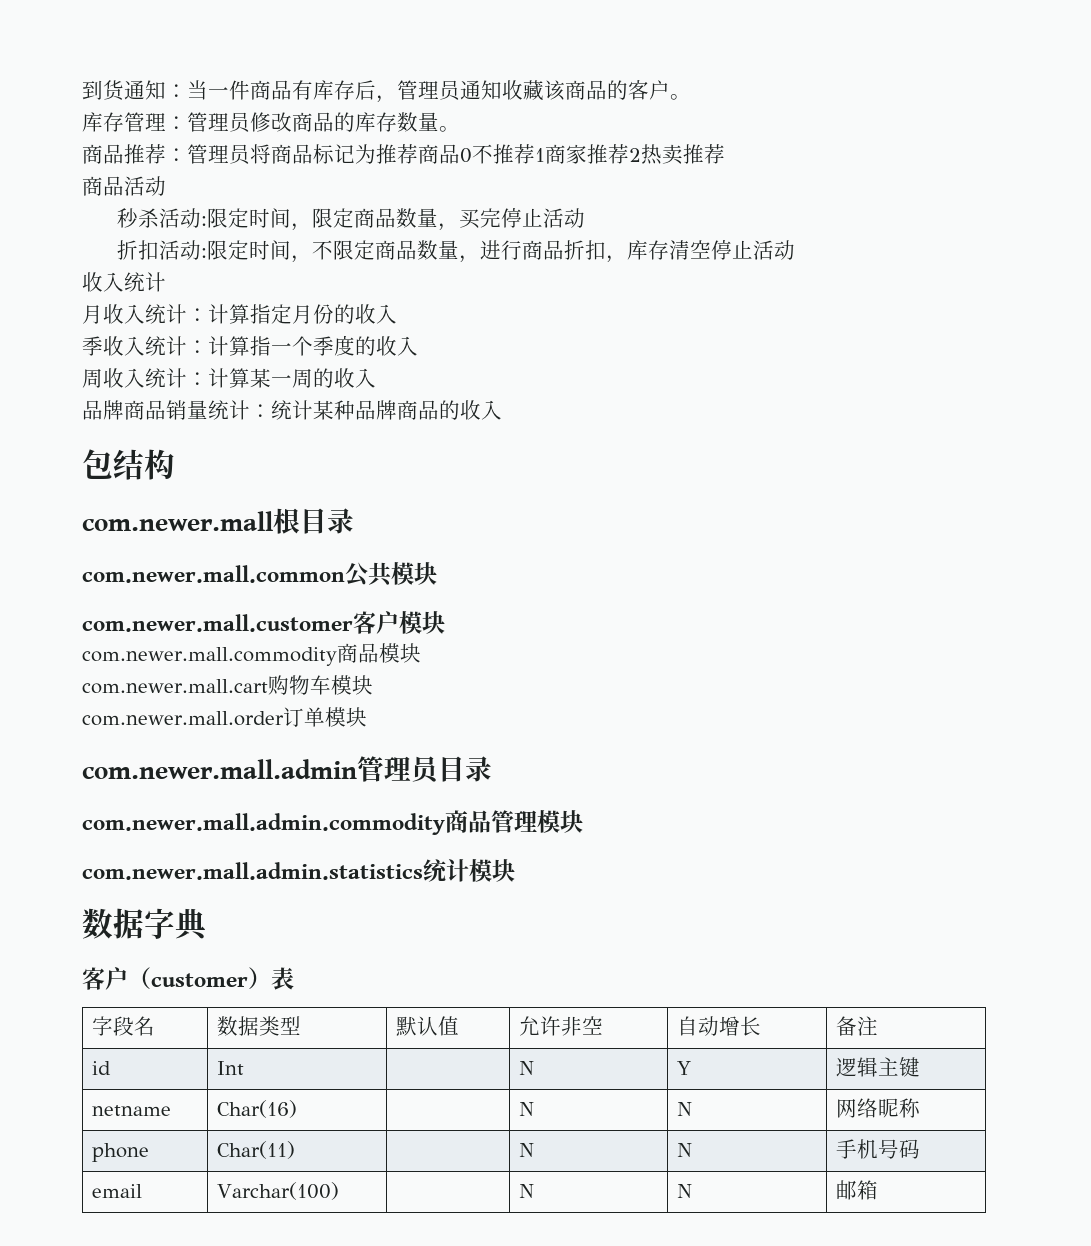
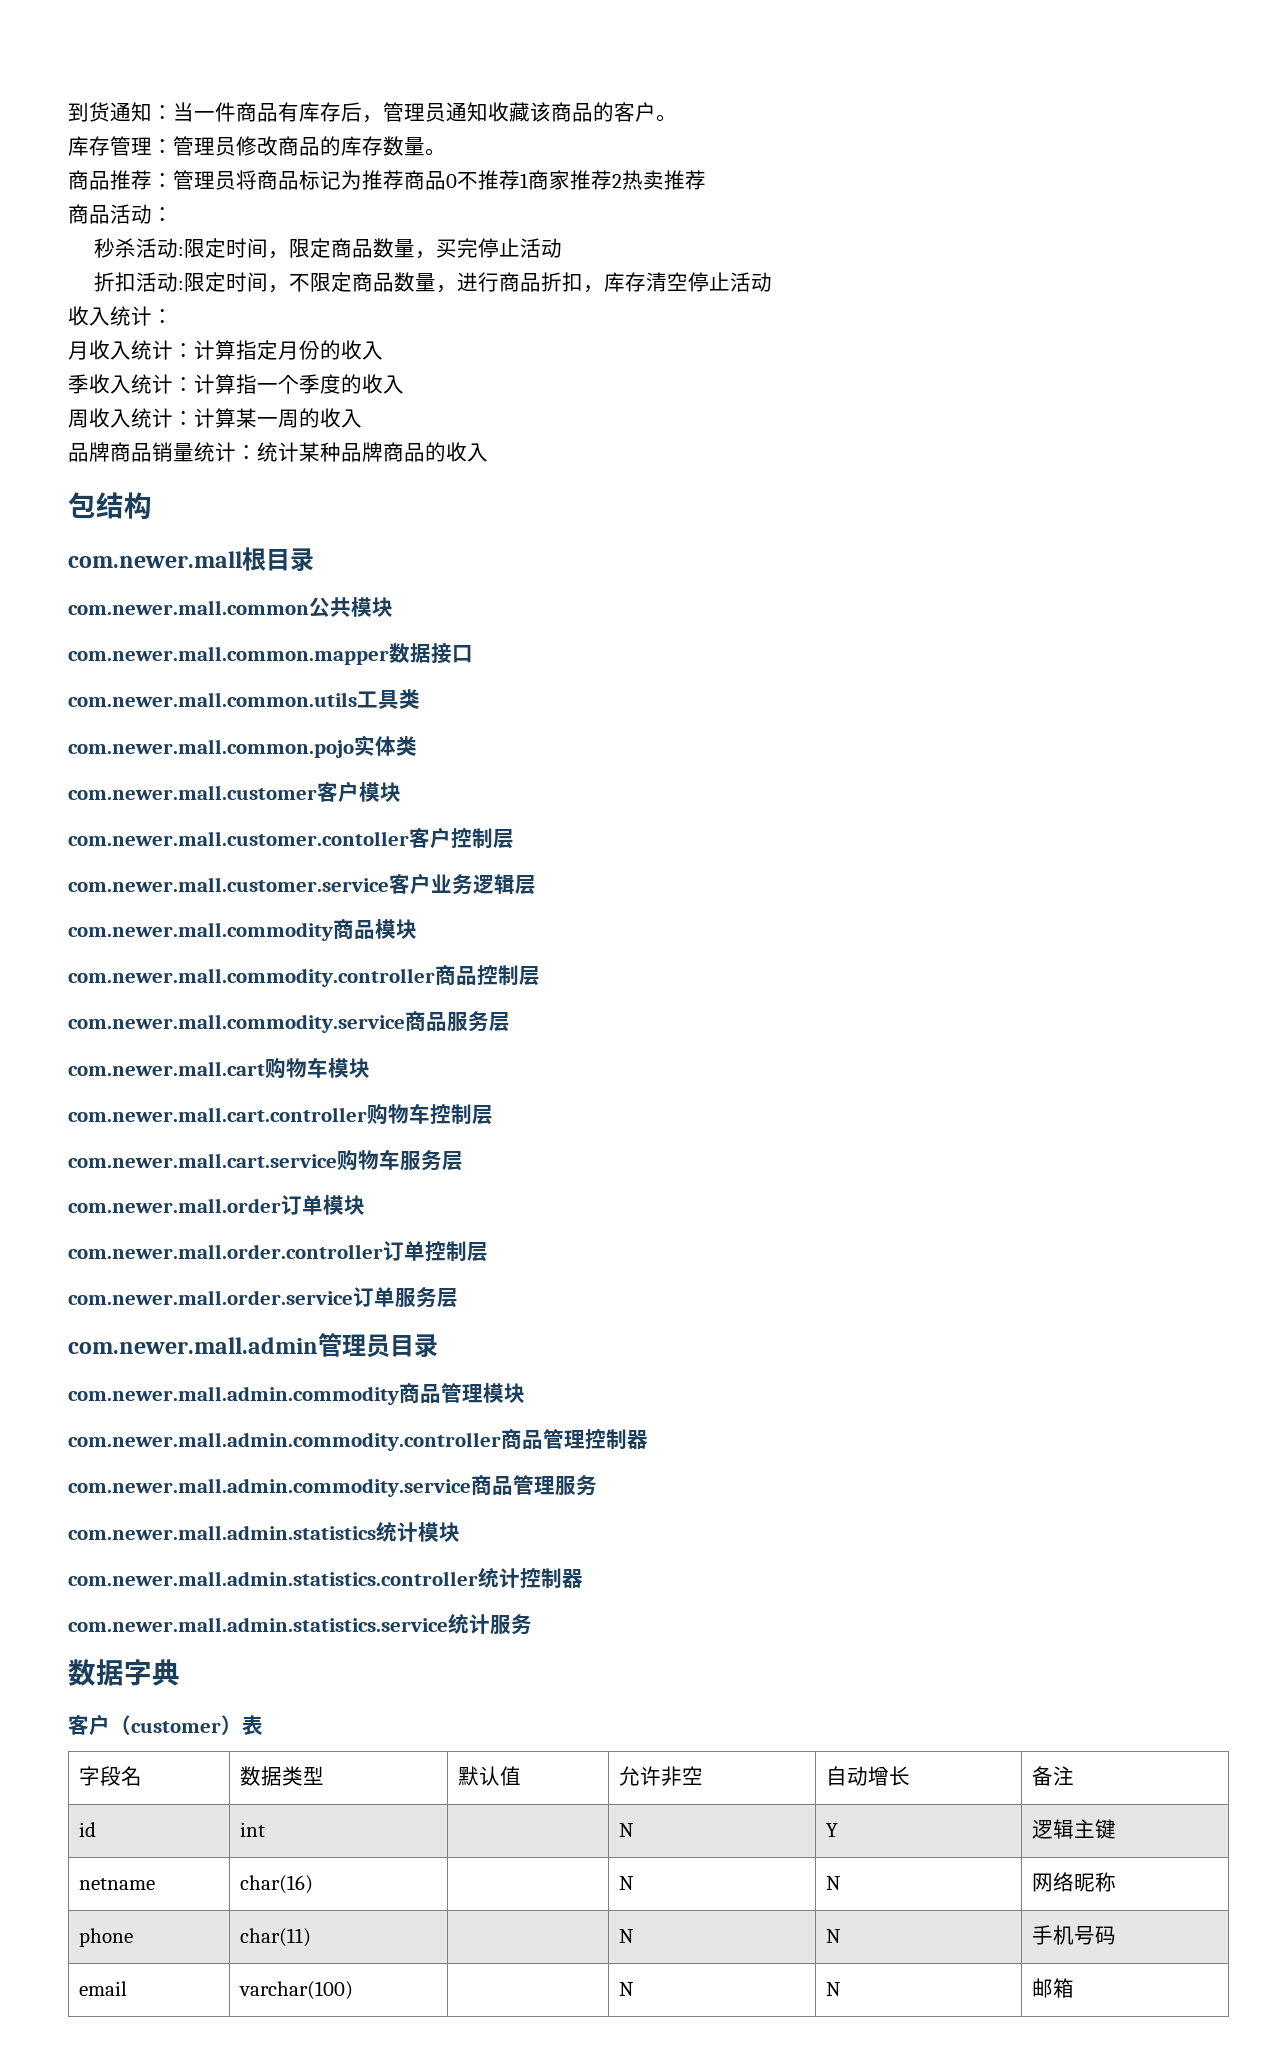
(166, 186) none -> [152,207,173,222] ：
(166, 282) none -> [152,309,173,324] ：
[82,611,445,634] [82,643,421,666] [82,675,373,695] [82,707,367,727] com.newer.mall.customer客户模块 // com.newer.mall.commodity商品模块 // com.newer.mall.cart购物车模块 // com.newer.mall.order订单模块 -> [68,643,473,665] [68,689,420,709] [68,735,417,758] [68,781,401,803] [68,827,514,849] [68,873,536,895] [68,919,417,941] [68,965,540,987] [68,1011,510,1033] [68,1057,370,1079] [68,1103,493,1125] [68,1149,463,1171] [68,1195,365,1215] [68,1241,488,1262] [68,1287,458,1308] com.newer.mall.common.mapper数据接口 // com.newer.mall.common.utils工具类 // com.newer.mall.common.pojo实体类 // com.newer.mall.customer客户模块 // com.newer.mall.customer.contoller客户控制层 // com.newer.mall.customer.service客户业务逻辑层 // com.newer.mall.commodity商品模块 // com.newer.mall.commodity.controller商品控制层 // com.newer.mall.commodity.service商品服务层 // com.newer.mall.cart购物车模块 // com.newer.mall.cart.controller购物车控制层 // com.newer.mall.cart.service购物车服务层 // com.newer.mall.order订单模块 // com.newer.mall.order.controller订单控制层 // com.newer.mall.order.service订单服务层
[82,859,515,882] com.newer.mall.admin.statistics统计模块 -> [68,1429,648,1451] [68,1475,597,1497] [68,1521,460,1542] [68,1567,583,1588] [68,1613,532,1635] com.newer.mall.admin.commodity.controller商品管理控制器 // com.newer.mall.admin.commodity.service商品管理服务 // com.newer.mall.admin.statistics统计模块 // com.newer.mall.admin.statistics.controller统计控制器 // com.newer.mall.admin.statistics.service统计服务
[216,1061,244,1075] Int -> [240,1822,266,1837] int
[216,1100,297,1118] Char(16) -> [240,1875,314,1894] char(16)
[216,1141,295,1159] Char(11) -> [240,1928,312,1947] char(11)
[216,1182,339,1200] Varchar(100) -> [239,1981,354,2000] varchar(100)

